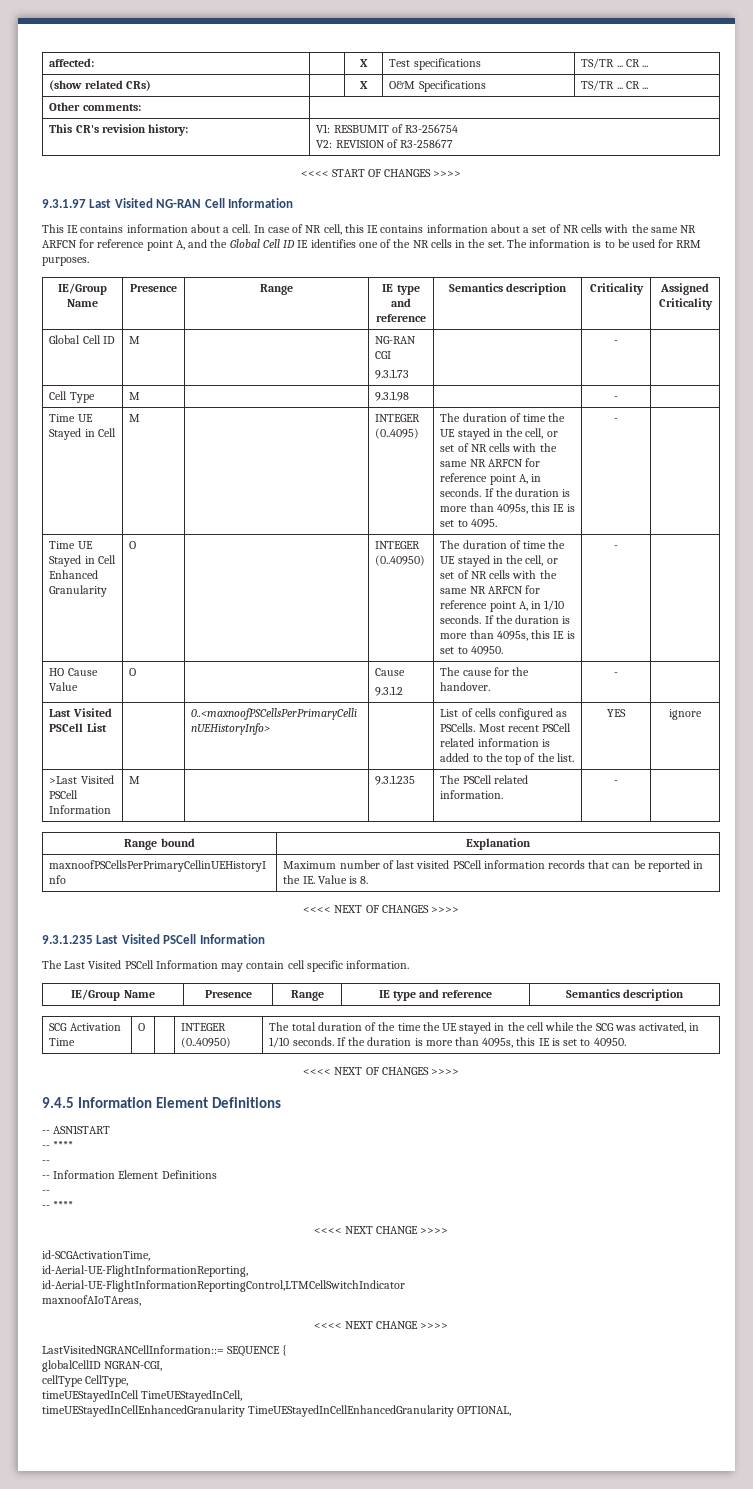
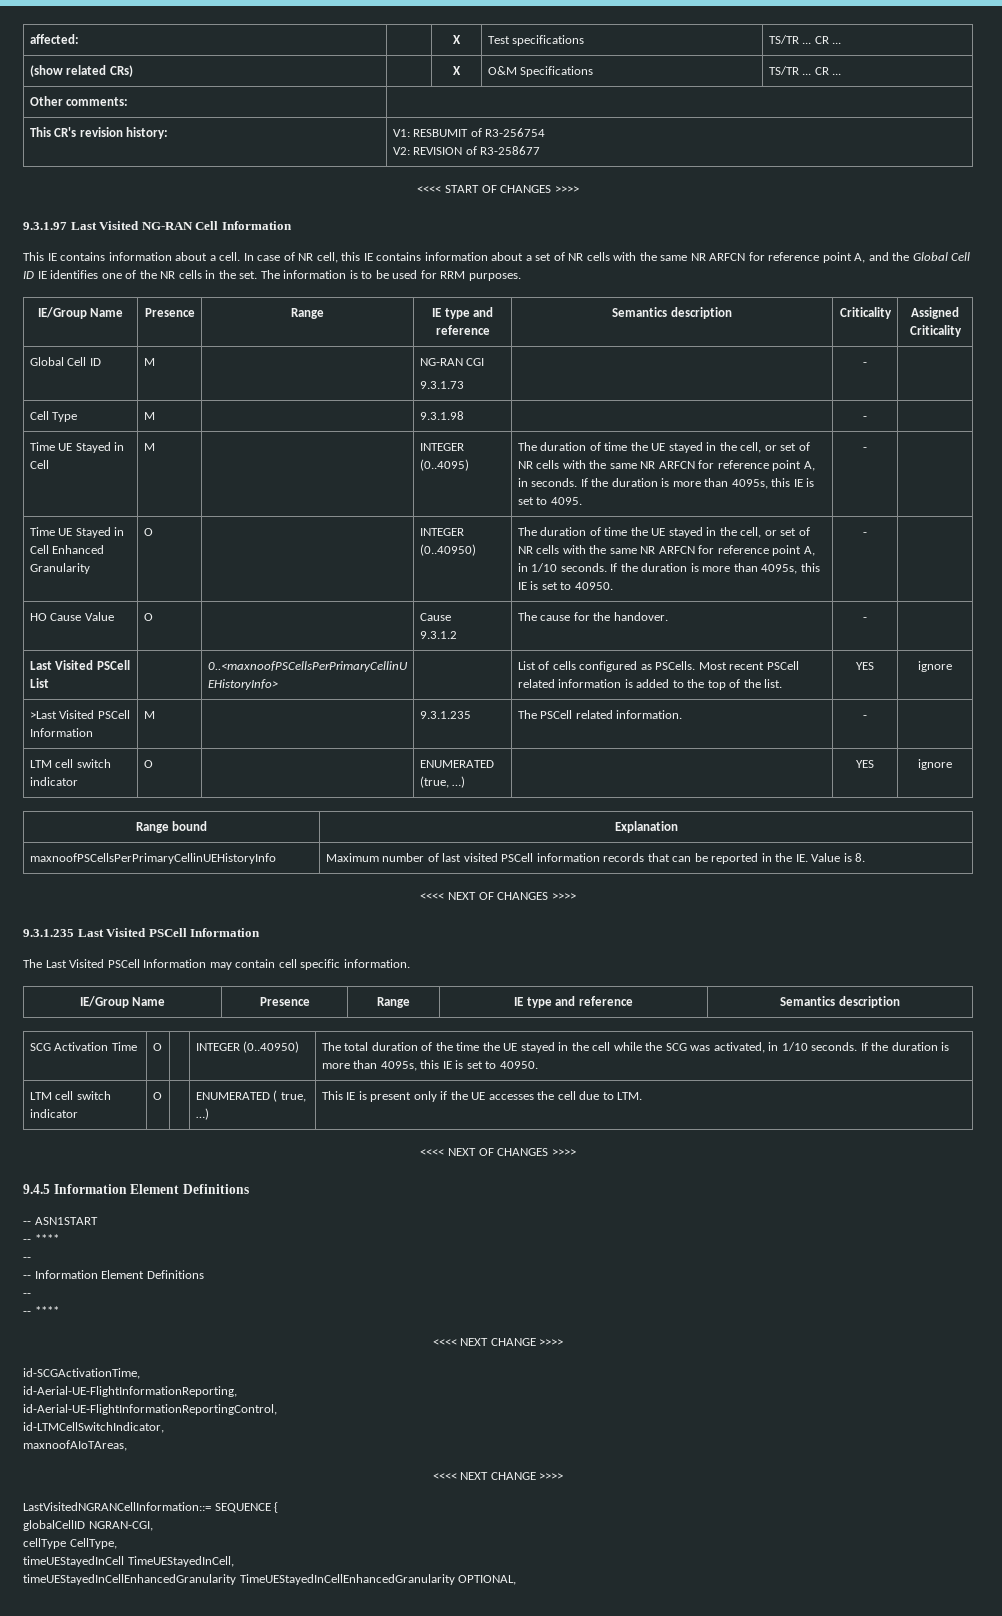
(618, 782) none -> [29,759,111,768] [29,777,78,786] [143,760,153,768] [419,760,494,768] [419,776,466,788] [856,760,874,768] [918,759,952,770] // LTM cell switch indicator | O | | ENUMERATED (true, …) | | YES | ignore
(626, 1042) none -> [29,1091,111,1100] [29,1109,78,1118] [152,1092,162,1100] [195,1090,306,1102] [195,1108,209,1120] [321,1091,643,1102] // LTM cell switch indicator | O | | ENUMERATED ( true, …) | This IE is present only if the UE accesses the cell due to LTM.
[42,1280,405,1292] id-Aerial-UE-FlightInformationReportingControl,LTMCellSwitchIndicator -> [23,1404,277,1415] [23,1422,164,1433] id-Aerial-UE-FlightInformationReportingControl, // id-LTMCellSwitchIndicator,

